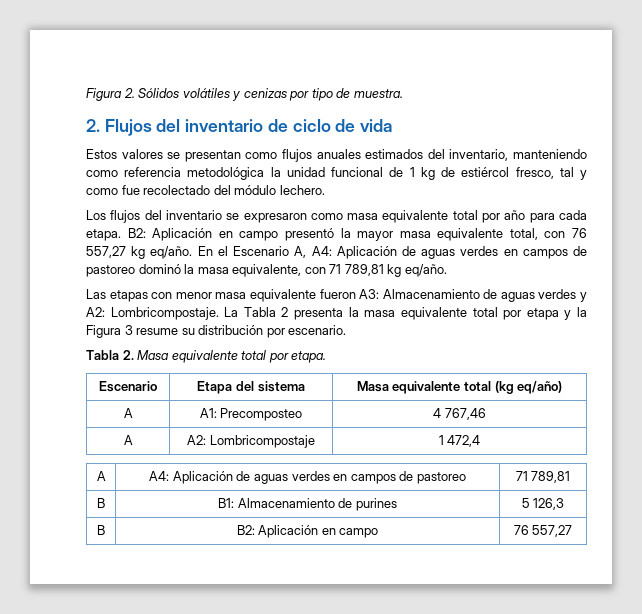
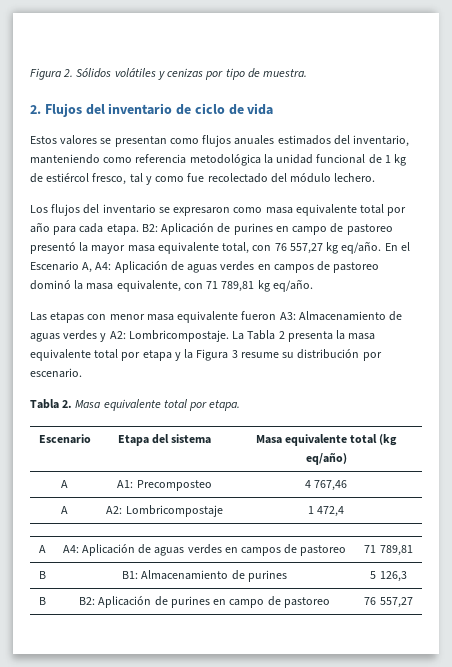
[218,231,279,241] en campo -> [217,223,393,235] de purines en campo de pastoreo
[321,528,379,538] en campo -> [154,596,330,608] de purines en campo de pastoreo

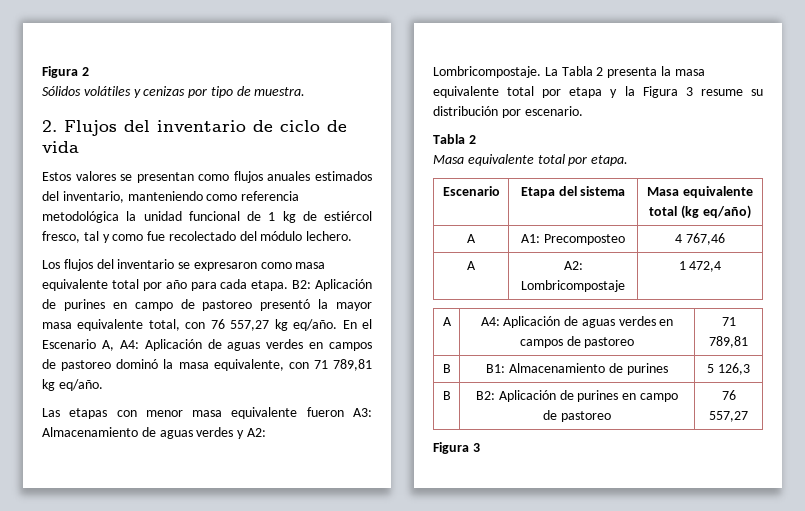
[30,68,74,80] Figura 2. -> [42,66,89,78] Figura 2 //
[62,400,73,408] 2. -> [468,135,476,144] 2 //
(413, 602) none -> [433,442,480,454] // Figura 3

